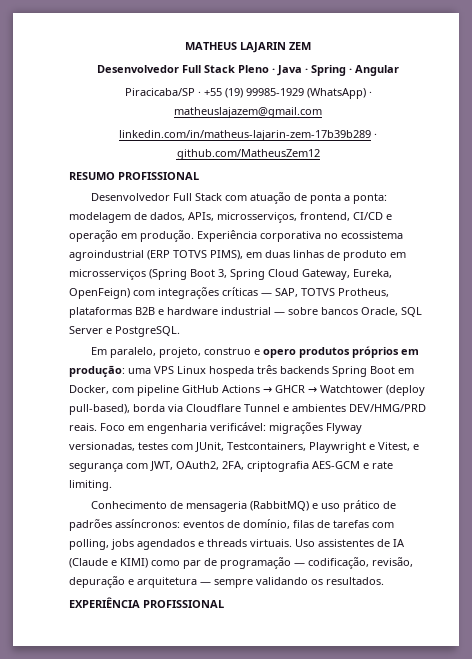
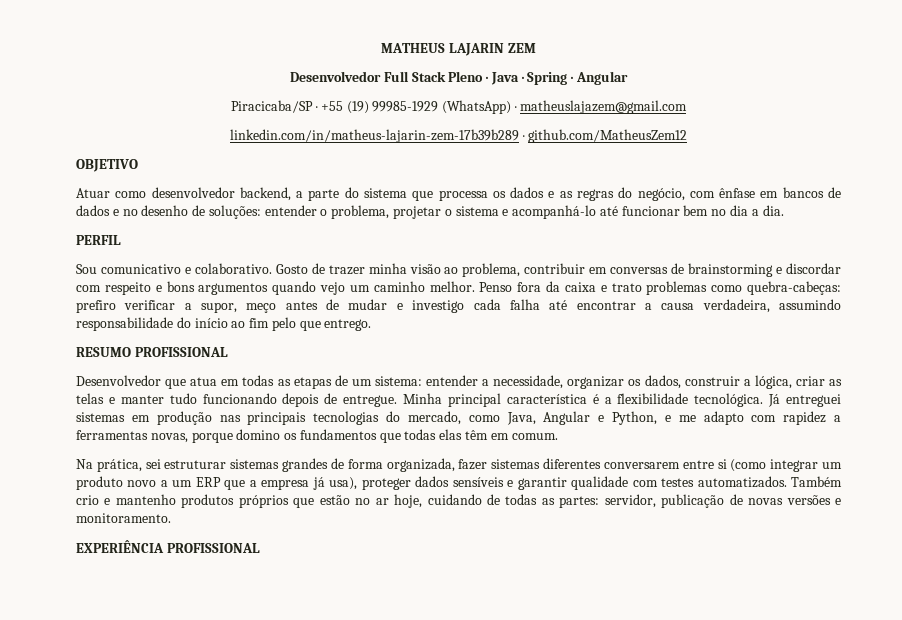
[69,172,199,180] [90,192,387,204] [69,212,392,223] [69,230,403,242] [69,250,406,261] [69,269,392,280] [69,287,389,299] [69,307,422,318] [69,326,180,337] [90,346,419,358] [69,365,414,377] [69,385,425,396] [69,404,426,415] [69,422,362,434] [69,442,419,453] [69,461,393,472] [69,480,112,491] [90,500,396,512] [69,519,394,531] [69,539,405,550] [69,557,413,569] [69,576,384,588] RESUMO PROFISSIONAL // Desenvolvedor Full Stack com atuação de ponta a ponta: modelagem de dados, APIs, microsserviços, frontend, CI/CD e operação em produção. Experiência corporativa no ecossistema agroindustrial (ERP TOTVS PIMS), em duas linhas de produto em microsserviços (Spring Boot 3, Spring Cloud Gateway, Eureka, OpenFeign) com integrações críticas — SAP, TOTVS Protheus, plataformas B2B e hardware industrial — sobre bancos Oracle, SQL Server e PostgreSQL. // Em paralelo, projeto, construo e opero produtos próprios em produção: uma VPS Linux hospeda três backends Spring Boot em Docker, com pipeline GitHub Actions → GHCR → Watchtower (deploy pull-based), borda via Cloudflare Tunnel e ambientes DEV/HMG/PRD reais. Foco em engenharia verificável: migrações Flyway versionadas, testes com JUnit, Testcontainers, Playwright e Vitest, e segurança com JWT, OAuth2, 2FA, criptografia AES-GCM e rate limiting. // Conhecimento de mensageria (RabbitMQ) e uso prático de padrões assíncronos: eventos de domínio, filas de tarefas com polling, jobs agendados e threads virtuais. Uso assistentes de IA (Claude e KIMI) como par de programação — codificação, revisão, depuração e arquitetura — sempre validando os resultados. -> [76,159,138,172] [76,187,842,201] [76,205,784,219] [76,235,121,245] [76,263,842,277] [76,281,842,295] [76,299,842,313] [76,317,372,331] [76,347,228,357] [76,375,843,389] [76,393,841,407] [76,411,842,425] [76,429,558,443] [76,458,843,472] [76,476,842,490] [76,494,842,508] [76,513,171,523] OBJETIVO // Atuar como desenvolvedor backend, a parte do sistema que processa os dados e as regras do negócio, com ênfase em bancos de dados e no desenho de soluções: entender o problema, projetar o sistema e acompanhá-lo até funcionar bem no dia a dia. // PERFIL // Sou comunicativo e colaborativo. Gosto de trazer minha visão ao problema, contribuir em conversas de brainstorming e discordar com respeito e bons argumentos quando vejo um caminho melhor. Penso fora da caixa e trato problemas como quebra-cabeças: prefiro verificar a supor, meço antes de mudar e investigo cada falha até encontrar a causa verdadeira, assumindo responsabilidade do início ao fim pelo que entrego. // RESUMO PROFISSIONAL // Desenvolvedor que atua em todas as etapas de um sistema: entender a necessidade, organizar os dados, construir a lógica, criar as telas e manter tudo funcionando depois de entregue. Minha principal característica é a flexibilidade tecnológica. Já entreguei sistemas em produção nas principais tecnologias do mercado, como Java, Angular e Python, e me adapto com rapidez a ferramentas novas, porque domino os fundamentos que todas elas têm em comum. // Na prática, sei estruturar sistemas grandes de forma organizada, fazer sistemas diferentes conversarem entre si (como integrar um produto novo a um ERP que a empresa já usa), proteger dados sensíveis e garantir qualidade com testes automatizados. Também crio e mantenho produtos próprios que estão no ar hoje, cuidando de todas as partes: servidor, publicação de novas versões e monitoramento.

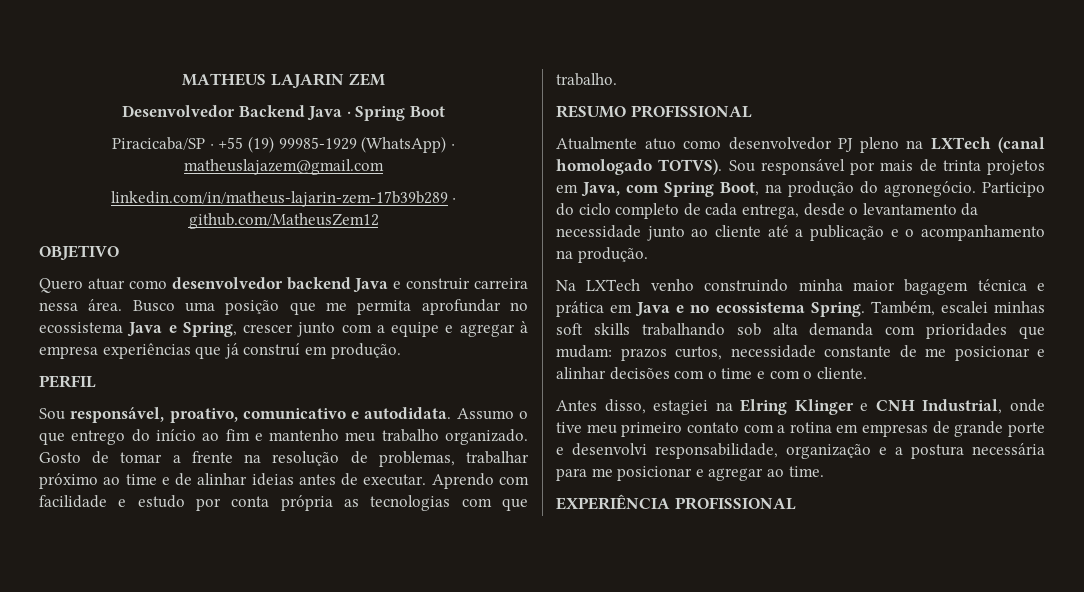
[383,71,489,82] Full Stack Pleno · -> [238,105,305,117] Backend
[571,71,629,85] · Angular -> [409,106,445,117] Boot
[76,187,842,201] [76,205,784,219] [76,235,121,245] [76,263,842,277] [76,281,842,295] [76,299,842,313] [76,317,372,331] [76,347,228,357] [76,375,843,389] [76,393,841,407] [76,411,842,425] [76,429,558,443] [76,458,843,472] [76,476,842,490] [76,494,842,508] [76,513,171,523] Atuar como desenvolvedor backend, a parte do sistema que processa os dados e as regras do negócio, com ênfase em bancos de dados e no desenho de soluções: entender o problema, projetar o sistema e acompanhá-lo até funcionar bem no dia a dia. // PERFIL // Sou comunicativo e colaborativo. Gosto de trazer minha visão ao problema, contribuir em conversas de brainstorming e discordar com respeito e bons argumentos quando vejo um caminho melhor. Penso fora da caixa e trato problemas como quebra-cabeças: prefiro verificar a supor, meço antes de mudar e investigo cada falha até encontrar a causa verdadeira, assumindo responsabilidade do início ao fim pelo que entrego. // RESUMO PROFISSIONAL // Desenvolvedor que atua em todas as etapas de um sistema: entender a necessidade, organizar os dados, construir a lógica, criar as telas e manter tudo funcionando depois de entregue. Minha principal característica é a flexibilidade tecnológica. Já entreguei sistemas em produção nas principais tecnologias do mercado, como Java, Angular e Python, e me adapto com rapidez a ferramentas novas, porque domino os fundamentos que todas elas têm em comum. // Na prática, sei estruturar sistemas grandes de forma organizada, fazer sistemas diferentes conversarem entre si (como integrar um produto novo a um ERP que a empresa já usa), proteger dados sensíveis e garantir qualidade com testes automatizados. Também crio e mantenho produtos próprios que estão no ar hoje, cuidando de todas as partes: servidor, publicação de novas versões e monitoramento. -> [39,277,528,293] [39,299,528,315] [39,321,528,337] [39,343,401,359] [39,375,96,388] [39,407,528,423] [39,429,528,445] [39,451,529,467] [39,473,529,489] [39,495,528,511] [556,73,617,86] [556,105,752,118] [556,137,1045,153] [556,159,1045,175] [556,181,1045,197] [556,203,979,219] [556,225,1045,241] [556,247,648,263] [556,279,1045,295] [556,301,1045,317] [556,323,1045,339] [556,345,1045,361] [556,367,867,380] [556,399,1045,415] [556,421,1045,437] [556,443,1045,459] [556,466,824,481] Quero atuar como desenvolvedor backend Java e construir carreira nessa área. Busco uma posição que me permita aprofundar no ecossistema Java e Spring, crescer junto com a equipe e agregar à empresa experiências que já construí em produção. // PERFIL // Sou responsável, proativo, comunicativo e autodidata. Assumo o que entrego do início ao fim e mantenho meu trabalho organizado. Gosto de tomar a frente na resolução de problemas, trabalhar próximo ao time e de alinhar ideias antes de executar. Aprendo com facilidade e estudo por conta própria as tecnologias com que trabalho. // RESUMO PROFISSIONAL // Atualmente atuo como desenvolvedor PJ pleno na LXTech (canal homologado TOTVS). Sou responsável por mais de trinta projetos em Java, com Spring Boot, na produção do agronegócio. Participo do ciclo completo de cada entrega, desde o levantamento da necessidade junto ao cliente até a publicação e o acompanhamento na produção. // Na LXTech venho construindo minha maior bagagem técnica e prática em Java e no ecossistema Spring. Também, escalei minhas soft skills trabalhando sob alta demanda com prioridades que mudam: prazos curtos, necessidade constante de me posicionar e alinhar decisões com o time e com o cliente. // Antes disso, estagiei na Elring Klinger e CNH Industrial, onde tive meu primeiro contato com a rotina em empresas de grande porte e desenvolvi responsabilidade, organização e a postura necessária para me posicionar e agregar ao time.

